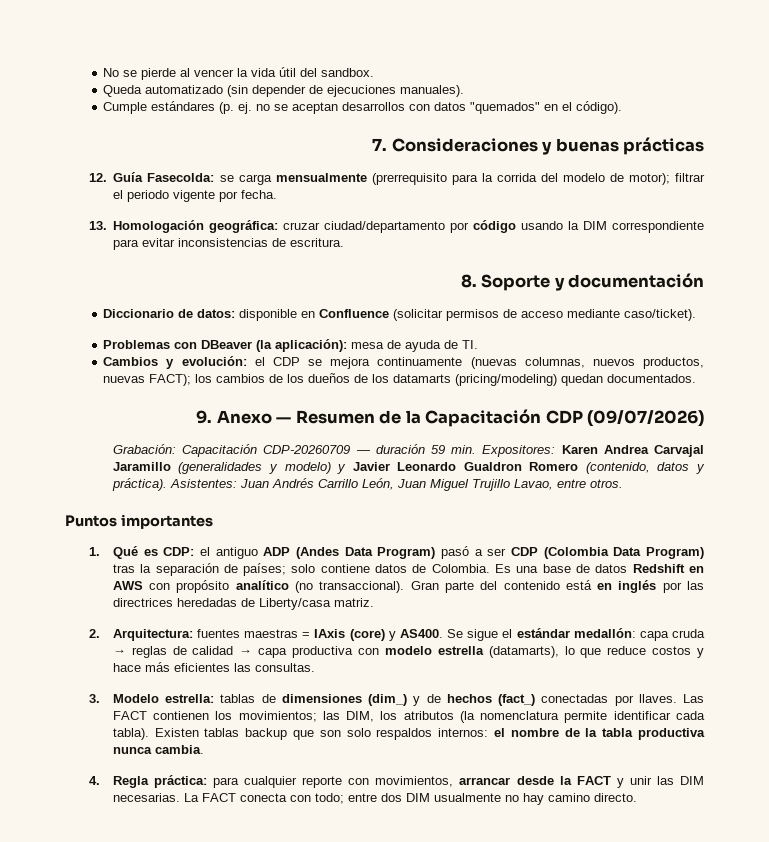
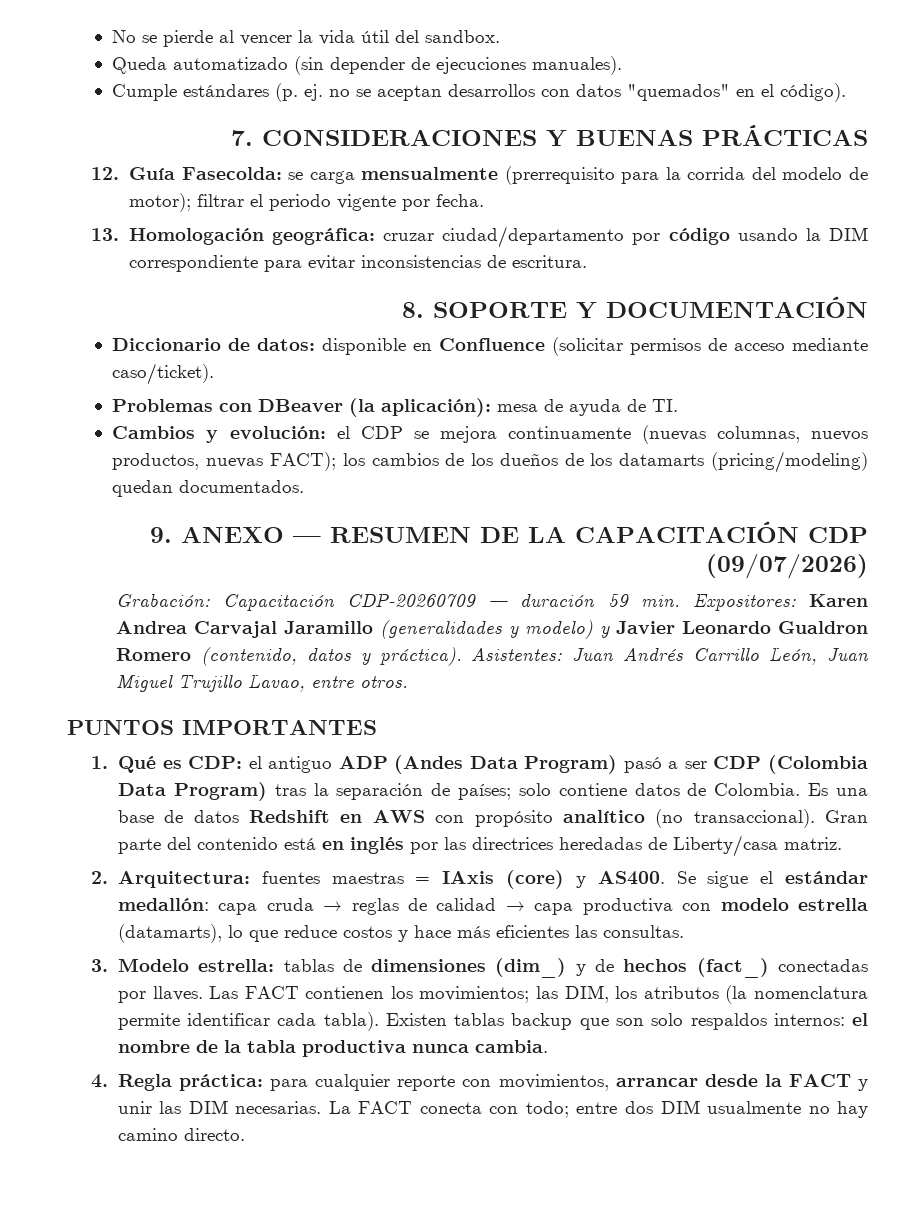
[391,137,704,155] Consideraciones y buenas prácticas -> [262,125,868,147] CONSIDERACIONES Y BUENAS PRÁCTICAS
[481,273,704,291] Soporte y documentación -> [433,296,868,319] SOPORTE Y DOCUMENTACIÓN
[216,409,542,427] Anexo — Resumen de la Capacitación -> [181,521,799,543] ANEXO — RESUMEN DE LA CAPACITACIÓN
[65,514,213,529] Puntos importantes -> [67,720,377,735] PUNTOS IMPORTANTES

